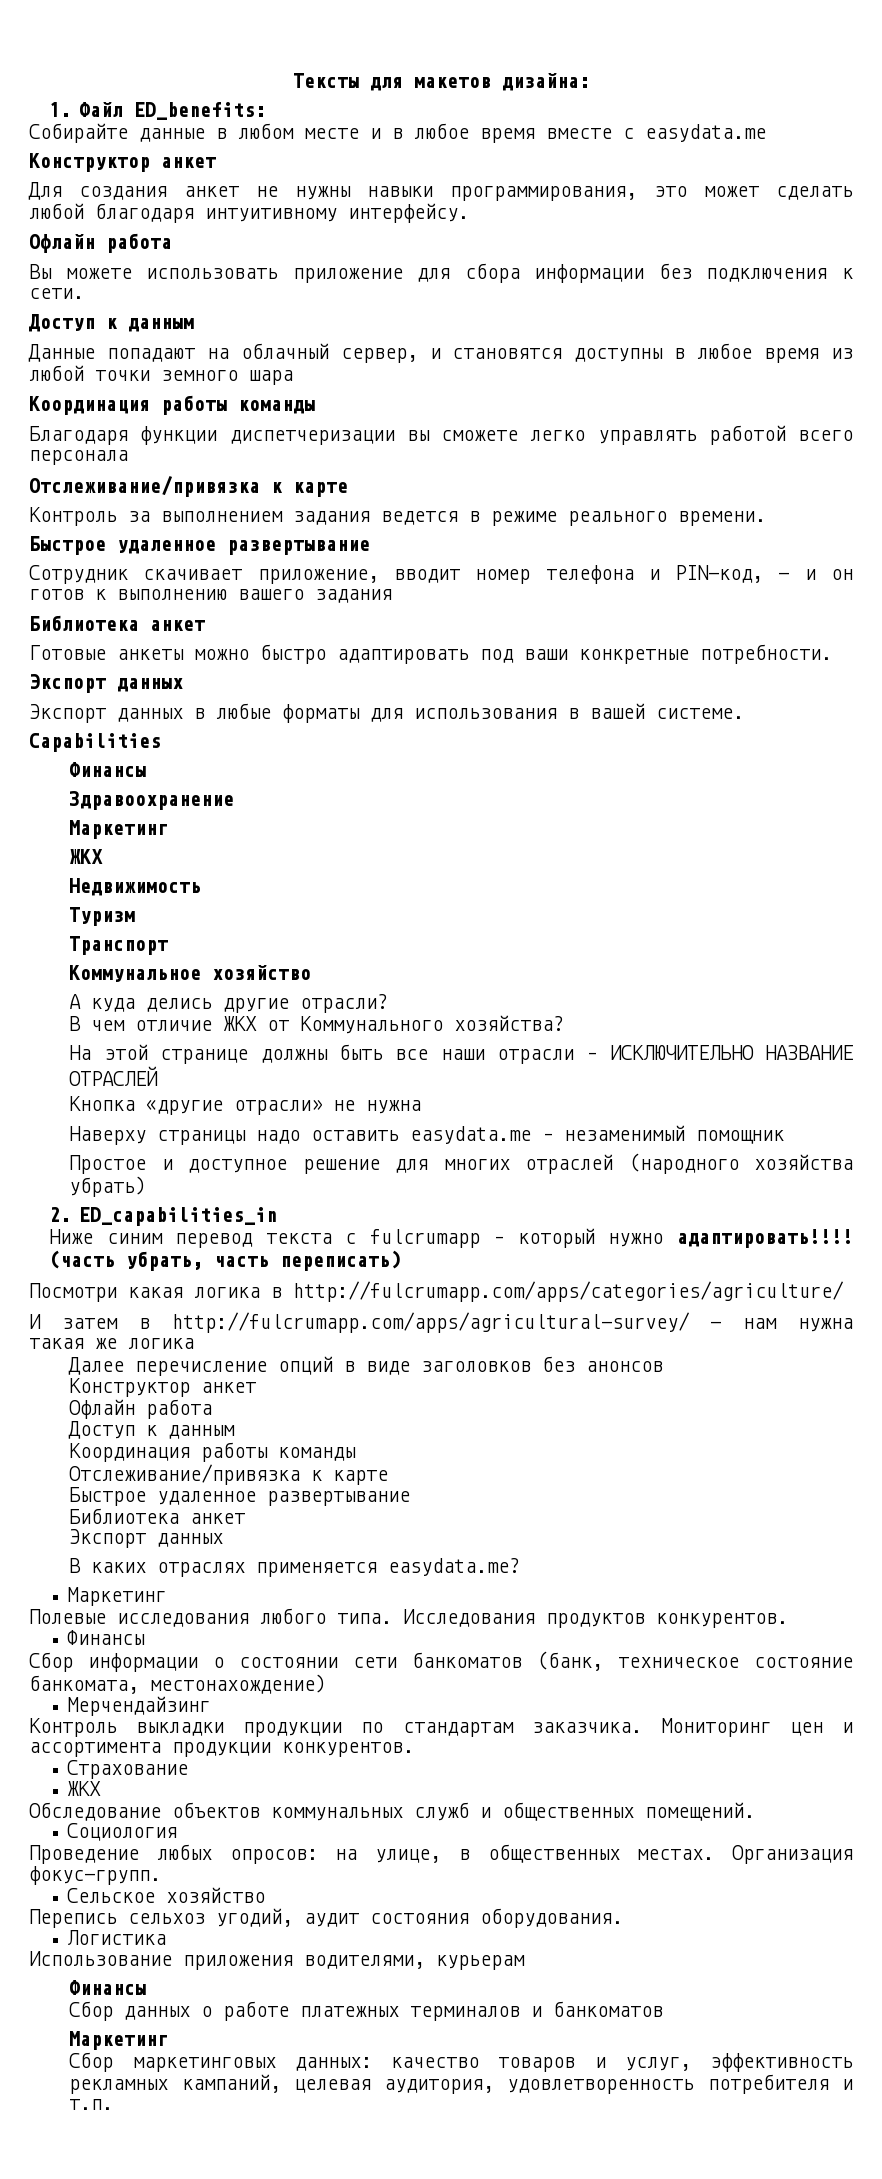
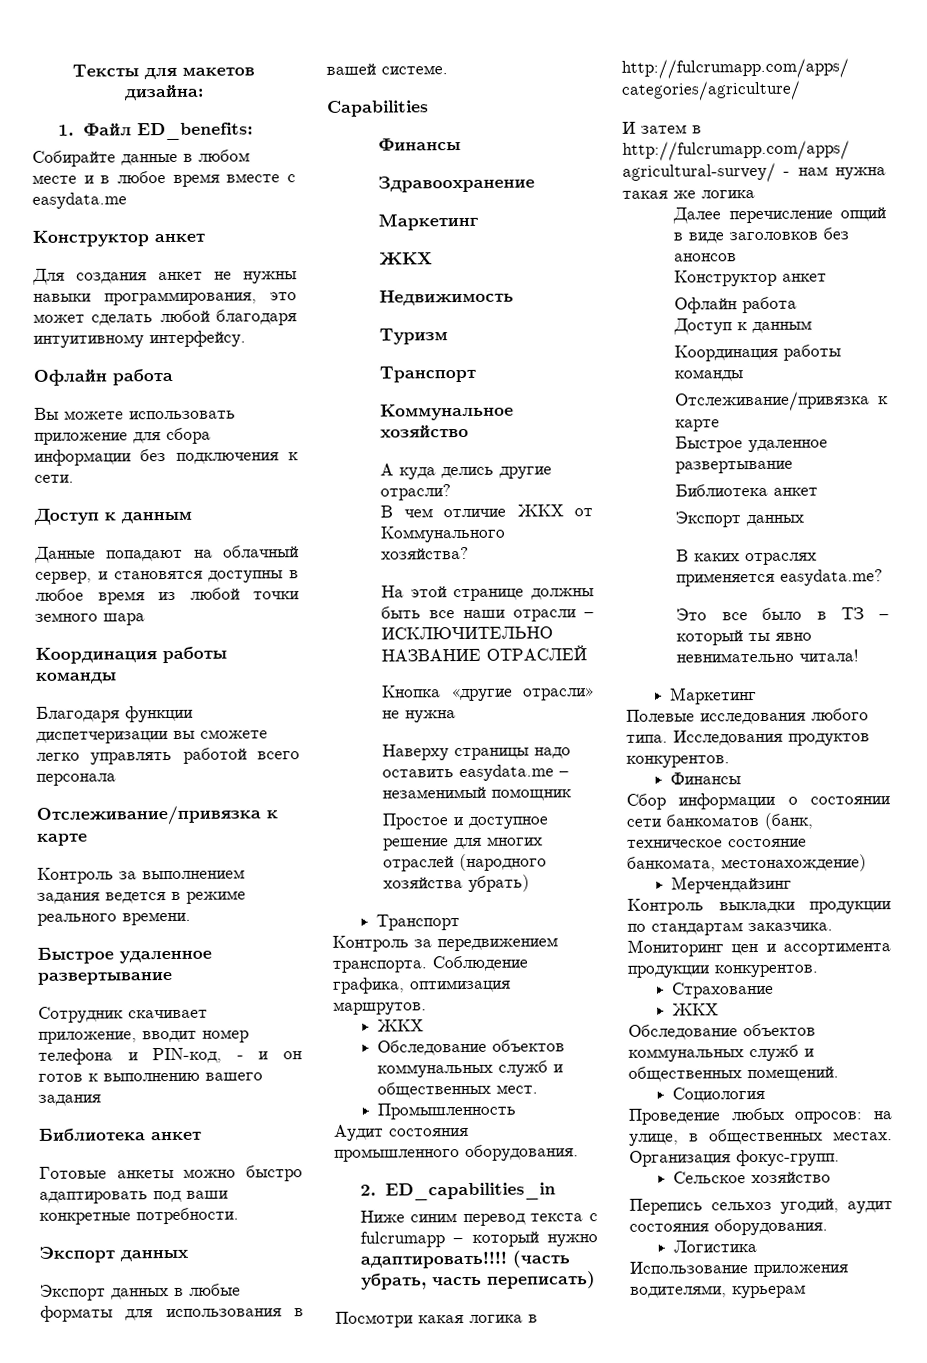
(147, 1186) none -> [375,914,460,931] [332,935,558,952] [332,955,528,973] [333,977,511,994] [333,1001,427,1015] [376,1019,424,1032] [376,1039,565,1056] [376,1060,563,1078] [376,1081,538,1098] [376,1102,516,1120] [334,1124,469,1141] [334,1144,579,1162] // Транспорт // Контроль за передвижением транспорта. Соблюдение графика, оптимизация маршрутов. // ЖКХ // Обследование объектов коммунальных служб и общественных мест. // Промышленность // Аудит состояния промышленного оборудования.
(521, 1567) none -> [676,607,889,621] [676,630,813,646] [676,649,860,663] // Это все было в ТЗ – который ты явно невнимательно читала!
[69,1980,147,1995] [69,2001,664,2021] [69,2031,169,2050] [69,2052,853,2072] [69,2074,853,2094] [69,2099,114,2110] // Финансы // Сбор данных о работе платежных терминалов и банкоматов // Маркетинг // Сбор маркетинговых данных: качество товаров и услуг, эффективность рекламных кампаний, целевая аудитория, удовлетворенность потребителя и т.п. -> (806, 1291) none

